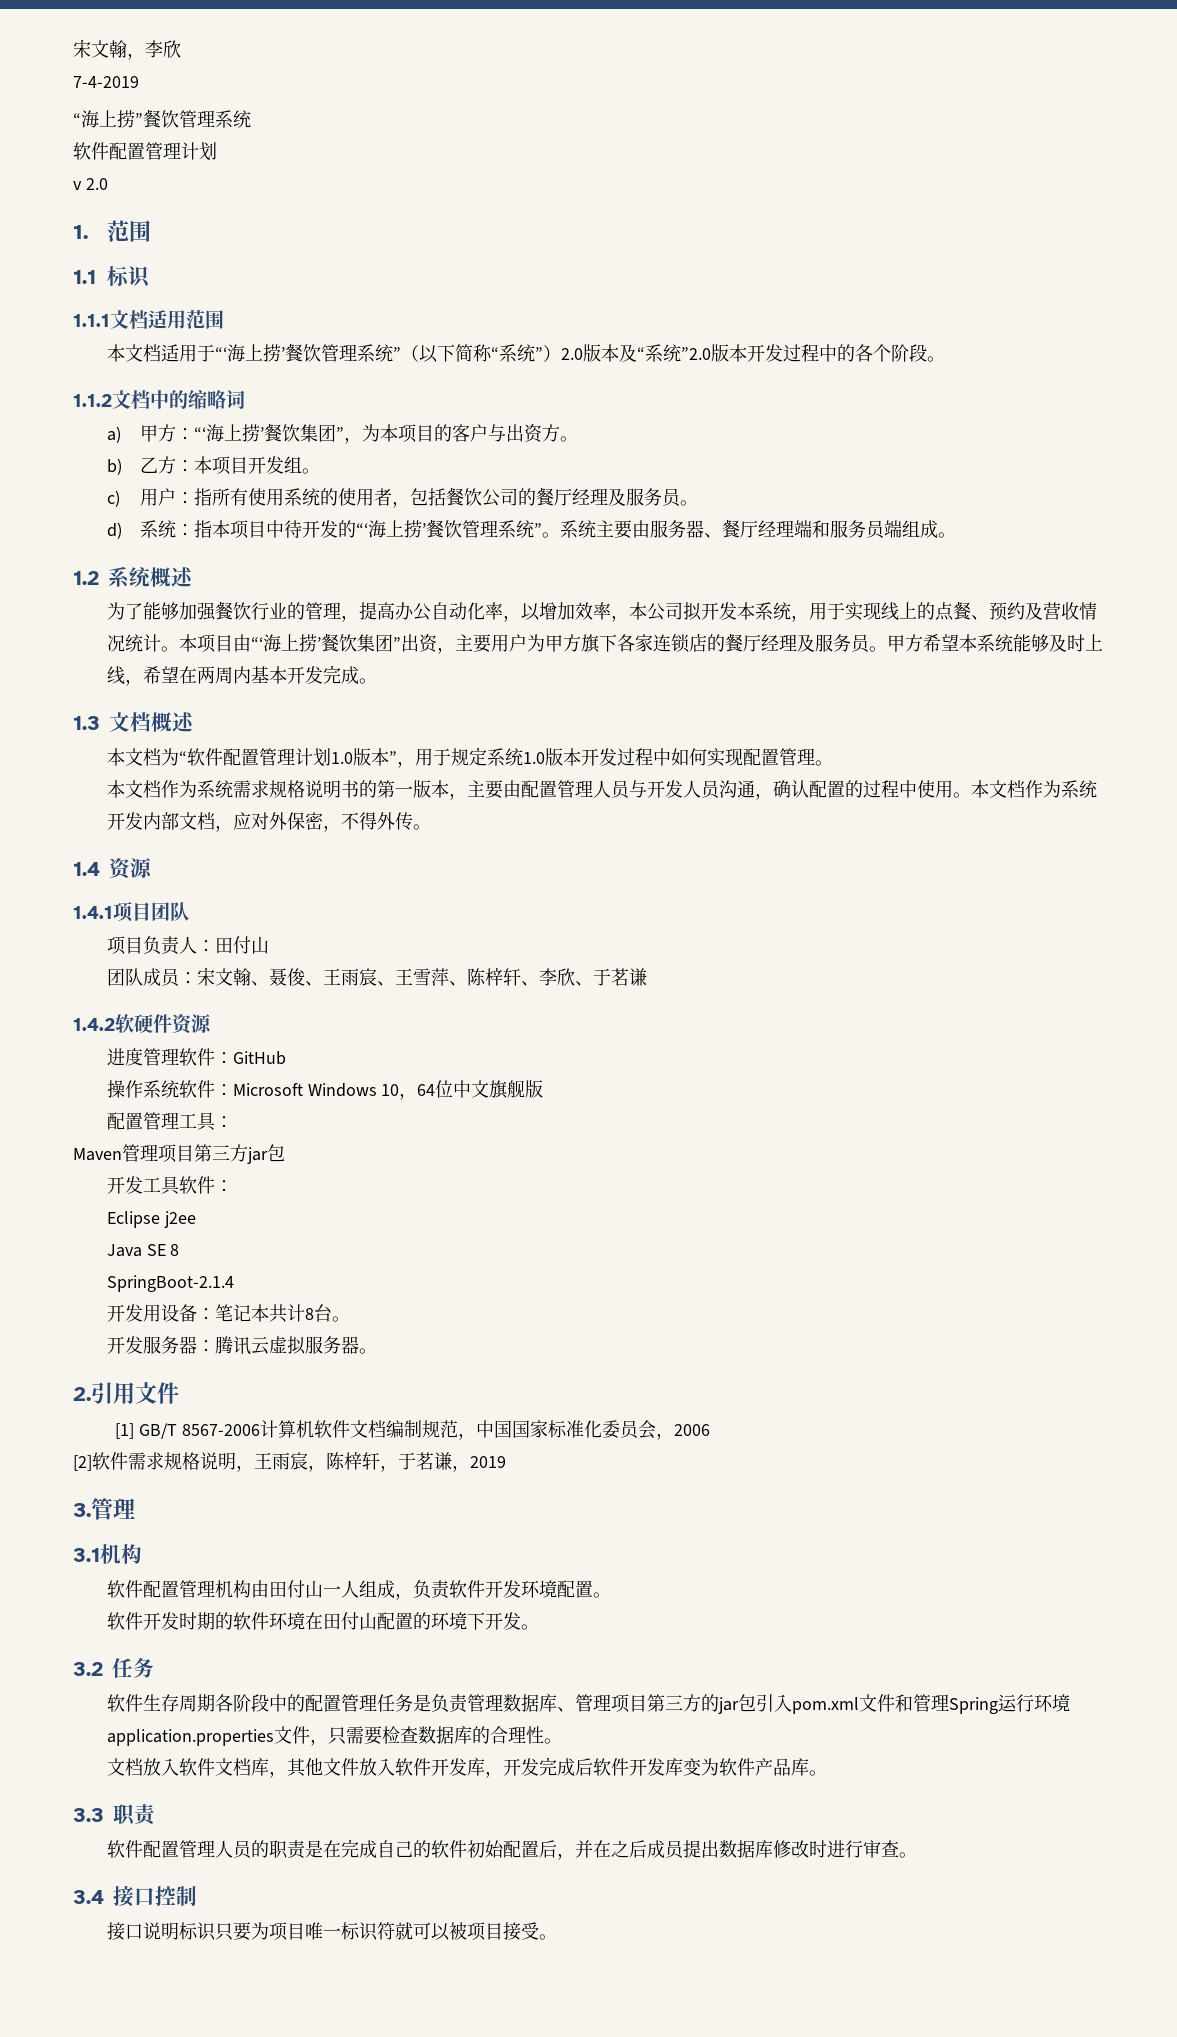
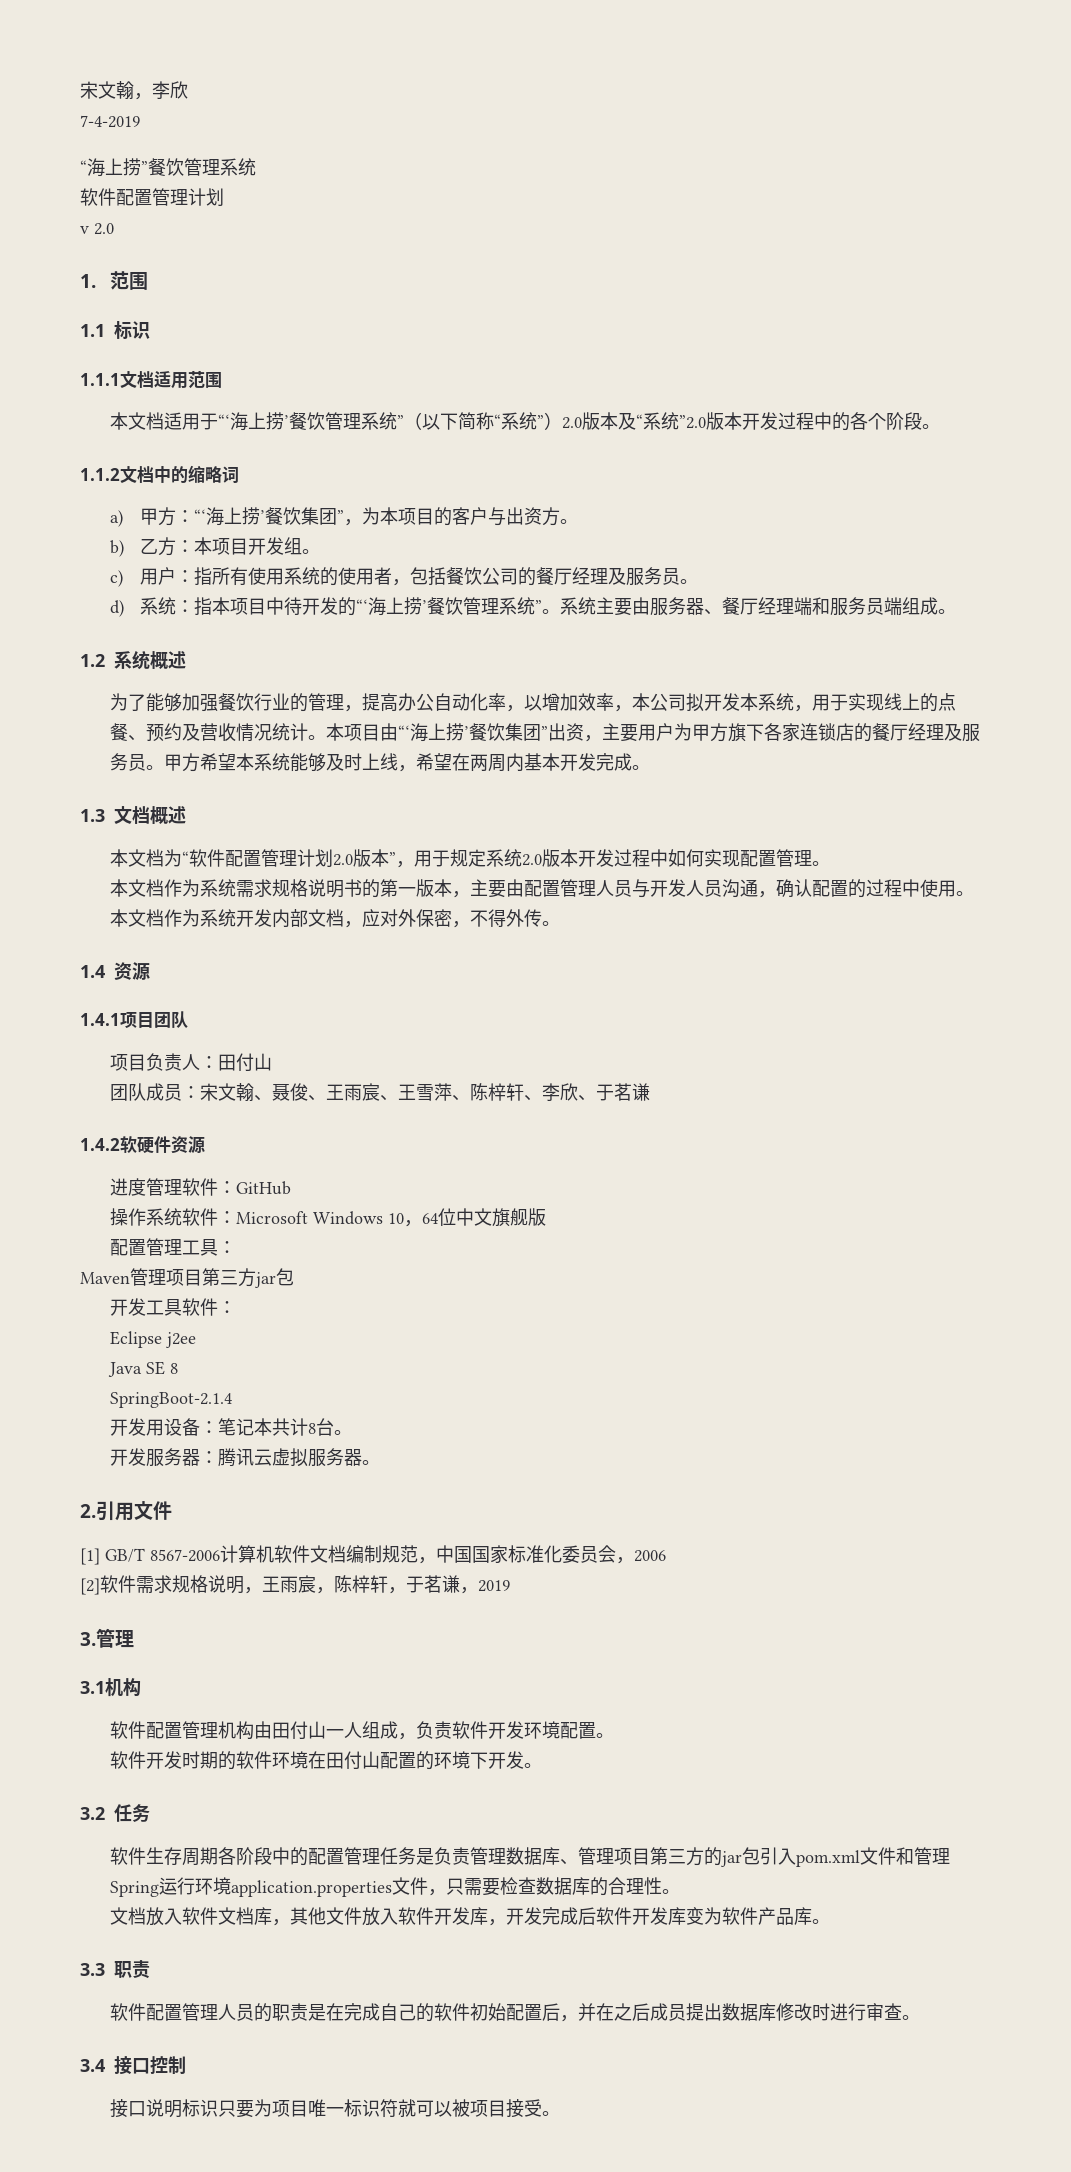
[330,752,353,764] 1.0 -> [333,854,354,866] 2.0
[522,752,545,764] 1.0 -> [522,854,543,866] 2.0

